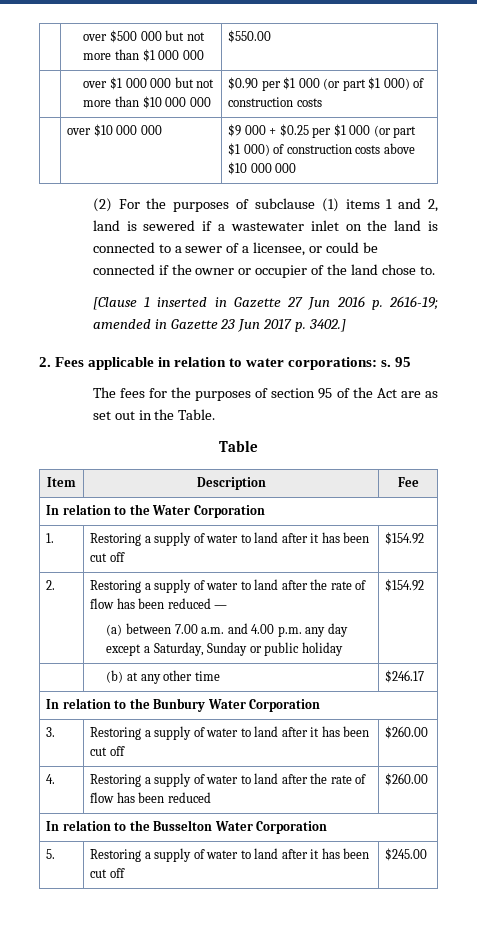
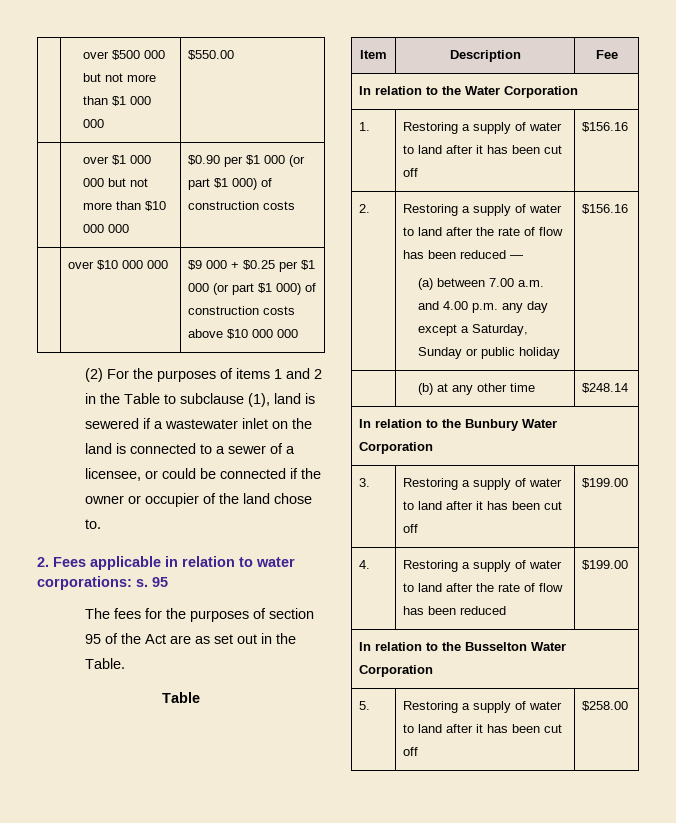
[254,198,339,212] subclause (1) -> (234, 373) none
[428,199,439,212] 2, -> [314,369,323,379] [85,393,271,407] 2 in the Table to subclause (1),
[92,296,438,310] [92,319,347,332] // [Clause 1 inserted in Gazette 27 Jun 2016 p. 2616-19; amended in Gazette 23 Jun 2017 p. 3402.] -> (102, 524) none
[385,532,425,545] $154.92 -> [582,122,629,132] $156.16
[385,579,425,592] $154.92 -> [582,204,629,214] $156.16
[385,670,425,683] $246.17 -> [582,383,629,393] $248.14
[385,726,429,739] $260.00 -> [582,478,629,488] $199.00
[385,773,429,786] $260.00 -> [582,560,629,570] $199.00
[385,848,428,861] $245.00 -> [582,701,629,711] $258.00

